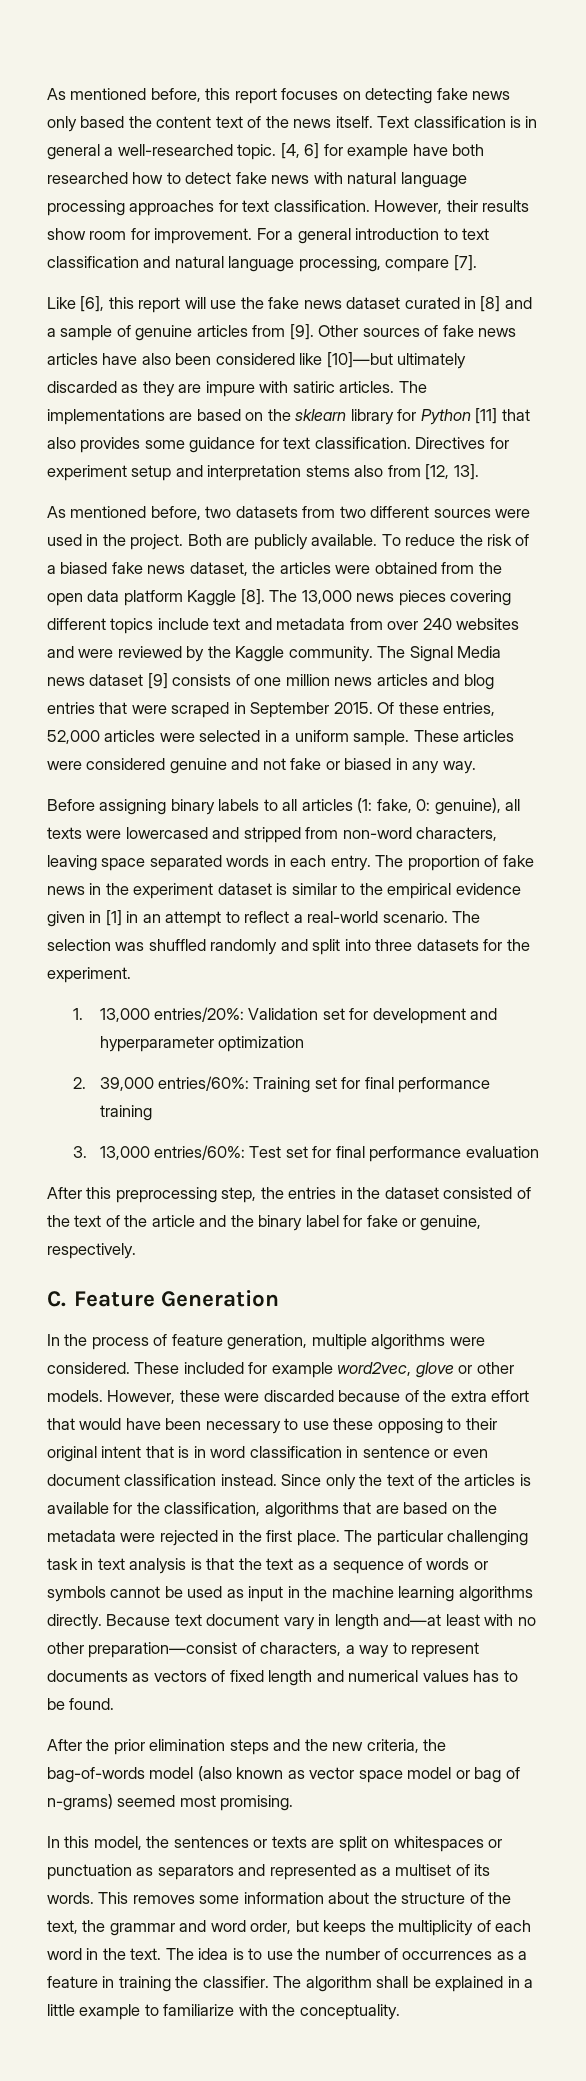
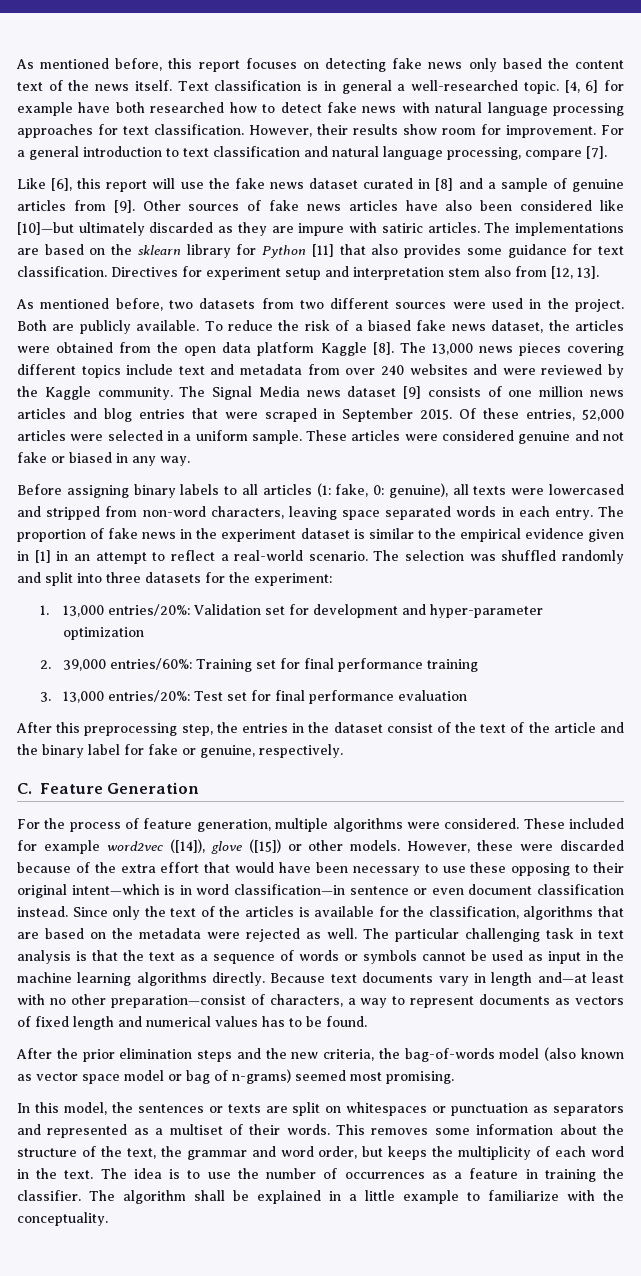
[305,465,350,477] stems -> [448,268,480,277] stem
[47,967,131,983] experiment. -> [254,573,332,586] experiment:
[99,1036,214,1052] hyperparameter -> [429,604,543,618] hyper-parameter
[154,1145,246,1160] entries/60%: -> [107,690,190,702] entries/20%:
[443,1187,513,1199] consisted -> [386,723,433,733] consist
[47,1334,60,1346] In -> [17,819,40,829] For
[337,1362,454,1378] word2vec, glove -> [106,839,281,854] word2vec ([14]), glove ([15])
[101,1446,174,1458] intent that -> [71,884,160,895] intent—which
[249,1446,359,1458] classification in -> [233,884,345,895] classification—in
[222,1530,340,1546] in the first place. -> [306,928,357,939] as well.
[206,1614,280,1626] document -> [362,972,434,983] documents
[474,1864,491,1876] its -> [249,1124,281,1135] their

